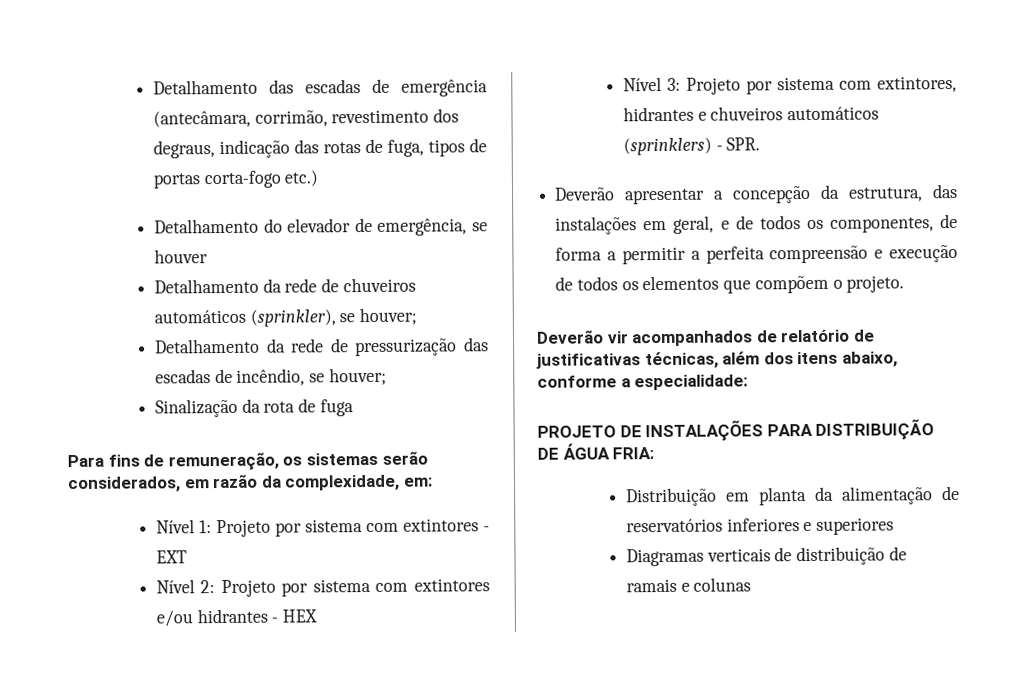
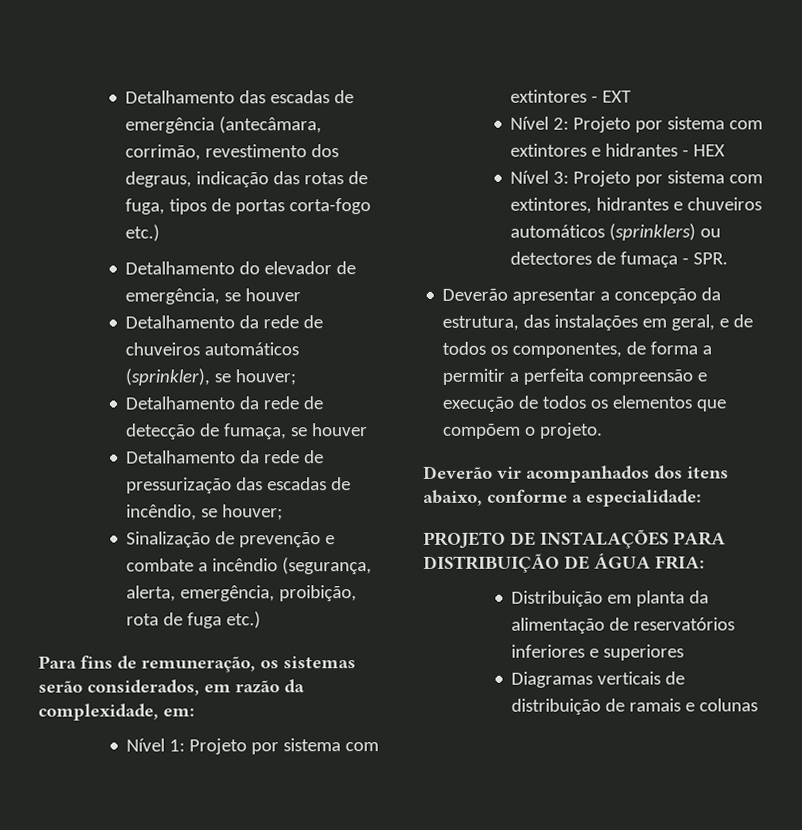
(418, 316) none -> [125,396,324,410] [126,423,369,440] // Detalhamento da rede de detecção de fumaça, se houver
[241,398,261,413] da -> [215,531,336,548] [126,557,373,575] [126,585,358,602] de prevenção e combate a incêndio (segurança, alerta, emergência, proibição,
(354, 408) none -> [226,611,262,629] etc.)
[155,610,193,627] e/ou -> [591,147,602,157] e
(712, 146) none -> [700,228,722,238] [510,251,679,268] ou detectores de fumaça
[755,329,875,343] [536,351,761,369] de relatório de justificativas técnicas, além -> (650, 474) none

